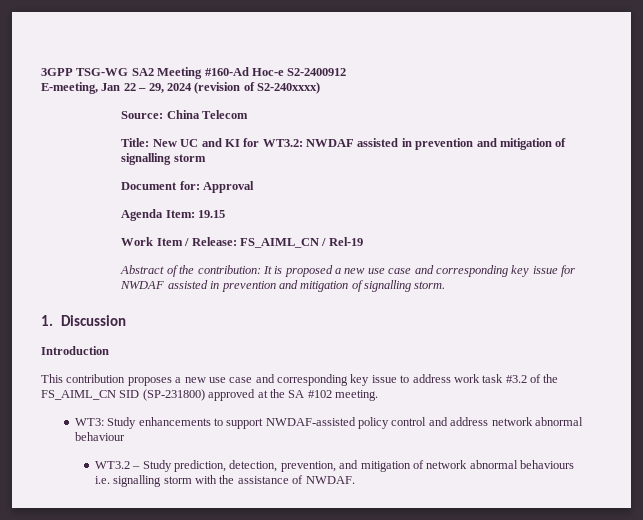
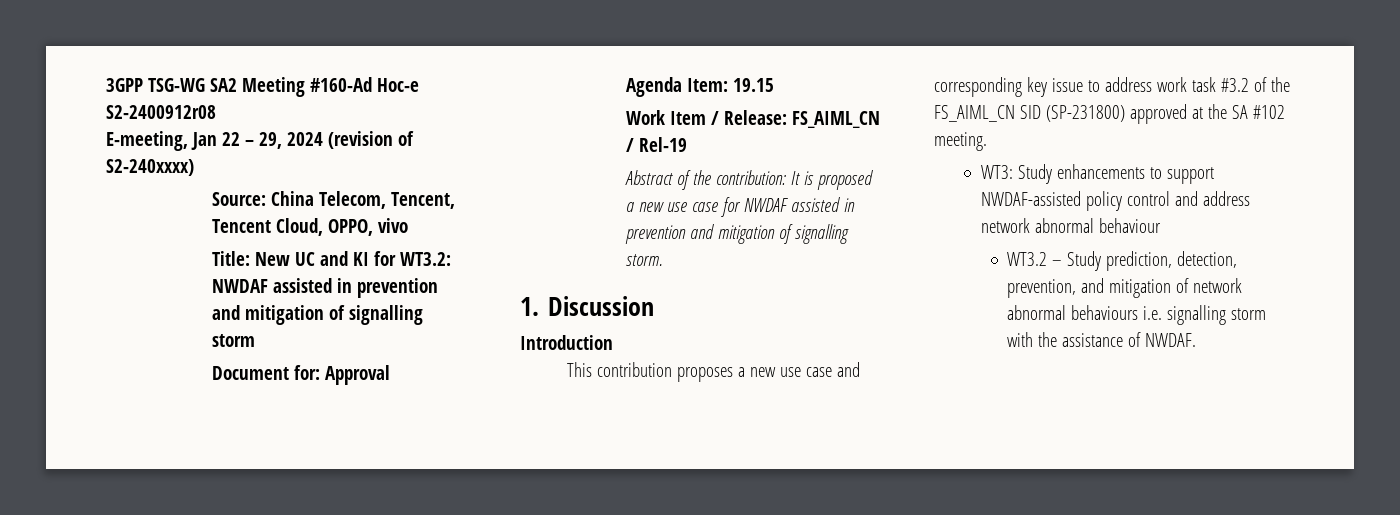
[287,68,347,76] S2-2400912 -> [106,105,216,119] S2-2400912r08
[202,110,249,119] Telecom -> [318,191,455,209] [211,218,408,236] Telecom, Tencent, Tencent Cloud, OPPO, vivo
[414,265,558,277] and corresponding key issue -> (718, 207) none

